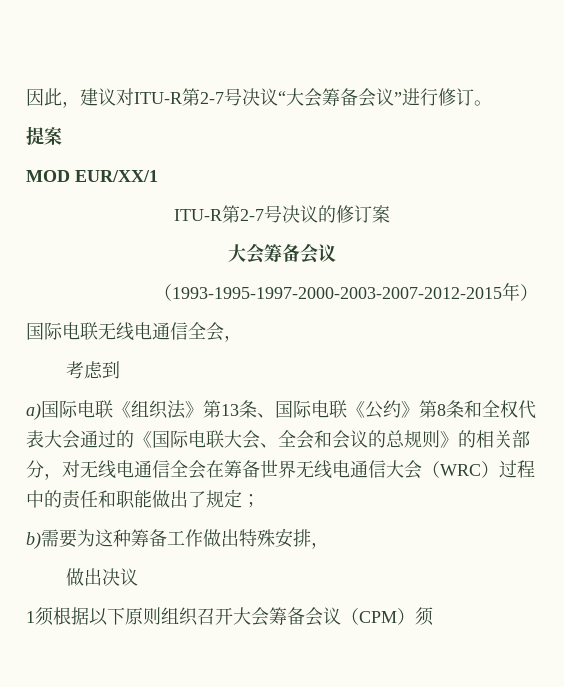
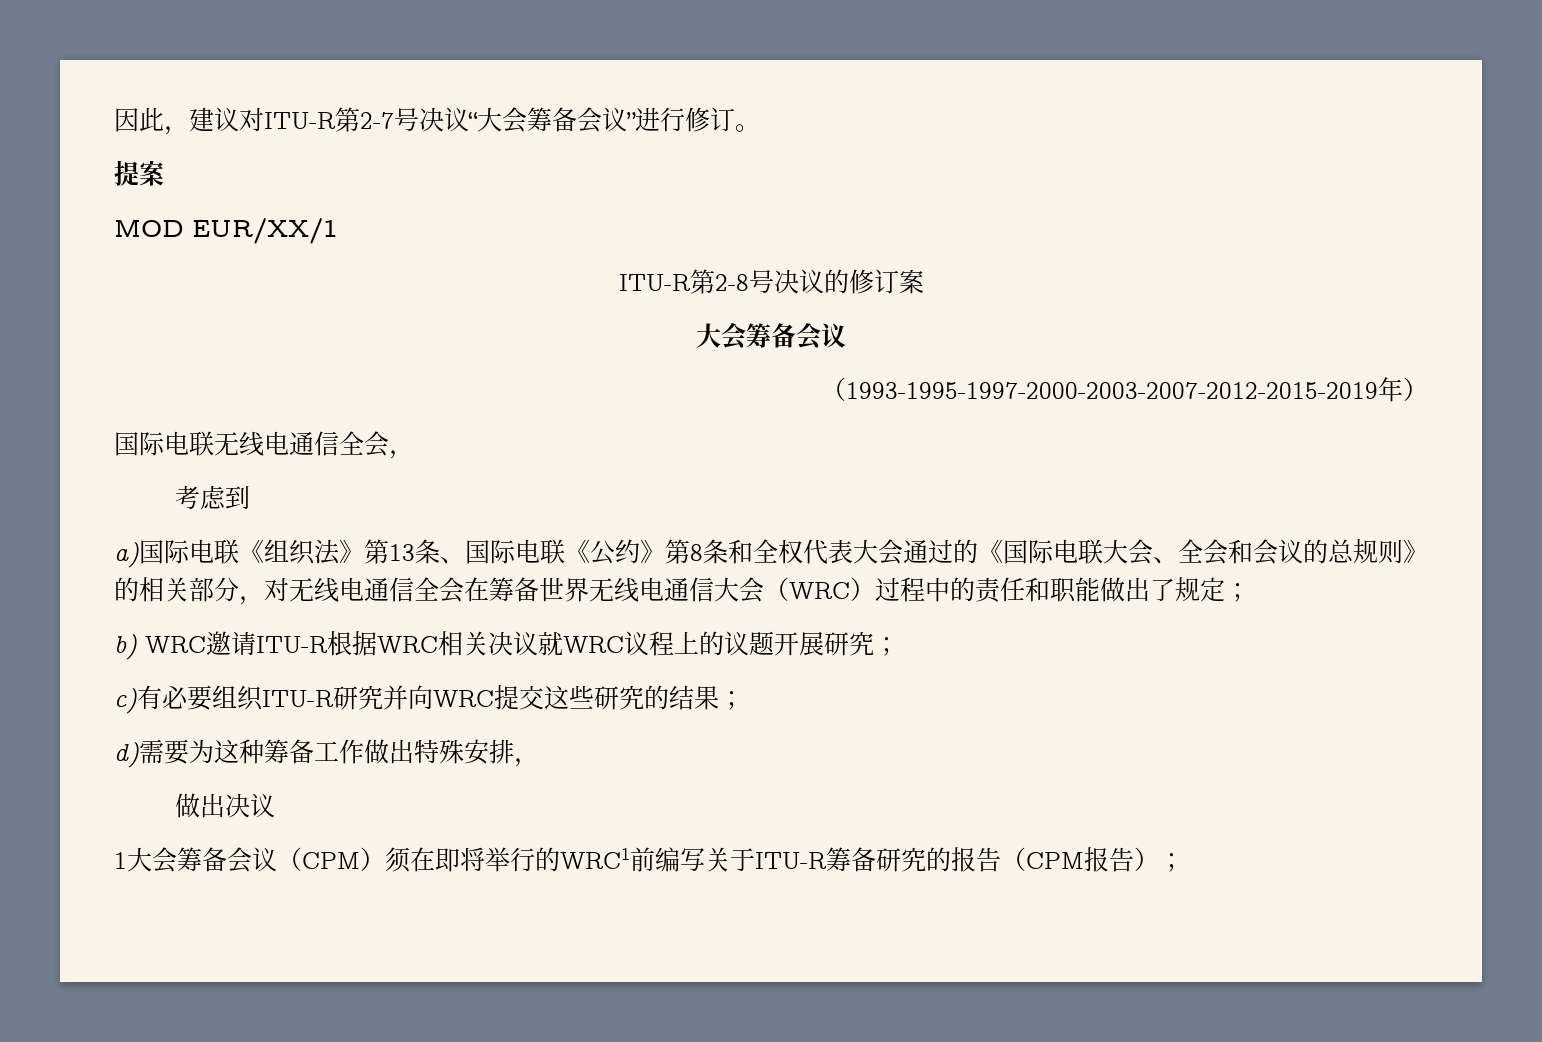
[240,209,264,221] 2-7 -> [714,274,749,291] 2-8
[172,287,502,299] 1993-1995-1997-2000-2003-2007-2012-2015 -> [846,382,1378,399] 1993-1995-1997-2000-2003-2007-2012-2015-2019
(41, 540) none -> [145,631,899,656] [114,685,744,714] [114,742,139,768] WRC邀请ITU-R根据WRC相关决议就WRC议程上的议题开展研究； // c)有必要组织ITU-R研究并向WRC提交这些研究的结果； // d)
[35,607,233,626] 须根据以下原则组织召开 -> (127, 860) none
(434, 616) none -> [410,847,1184,872] 在即将举行的WRC1前编写关于ITU-R筹备研究的报告（CPM报告）；

